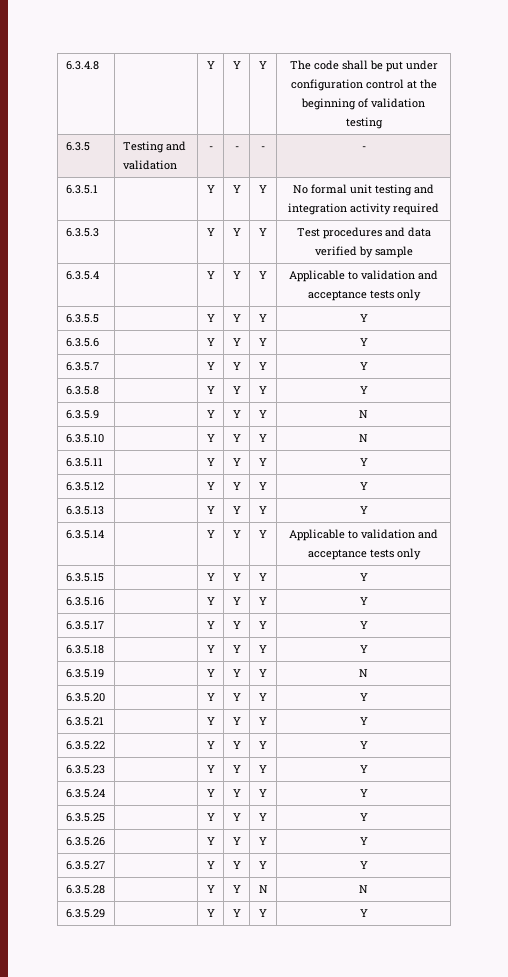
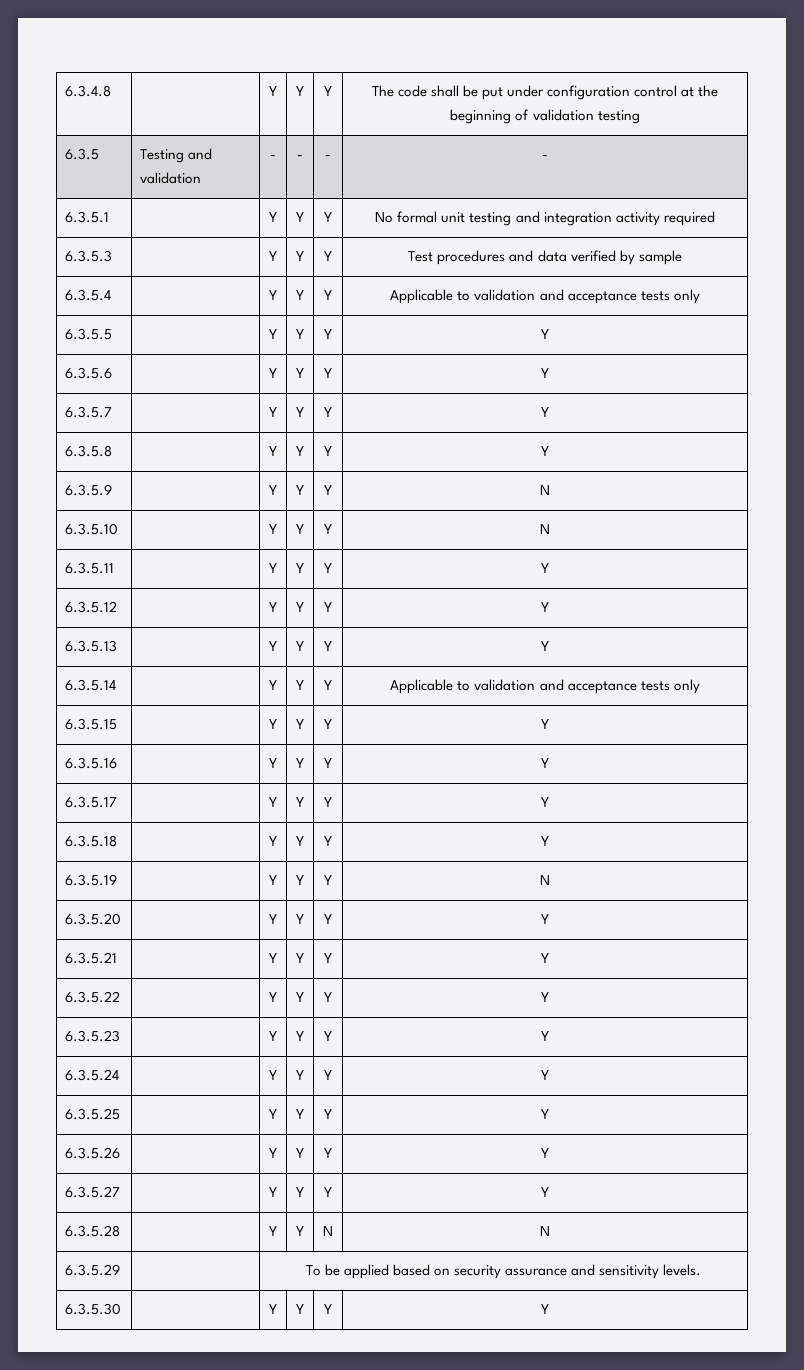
(105, 913) none -> [305,1264,702,1279] [65,1303,122,1315] | To be applied based on security assurance and sensitivity levels. // 6.3.5.30 |

